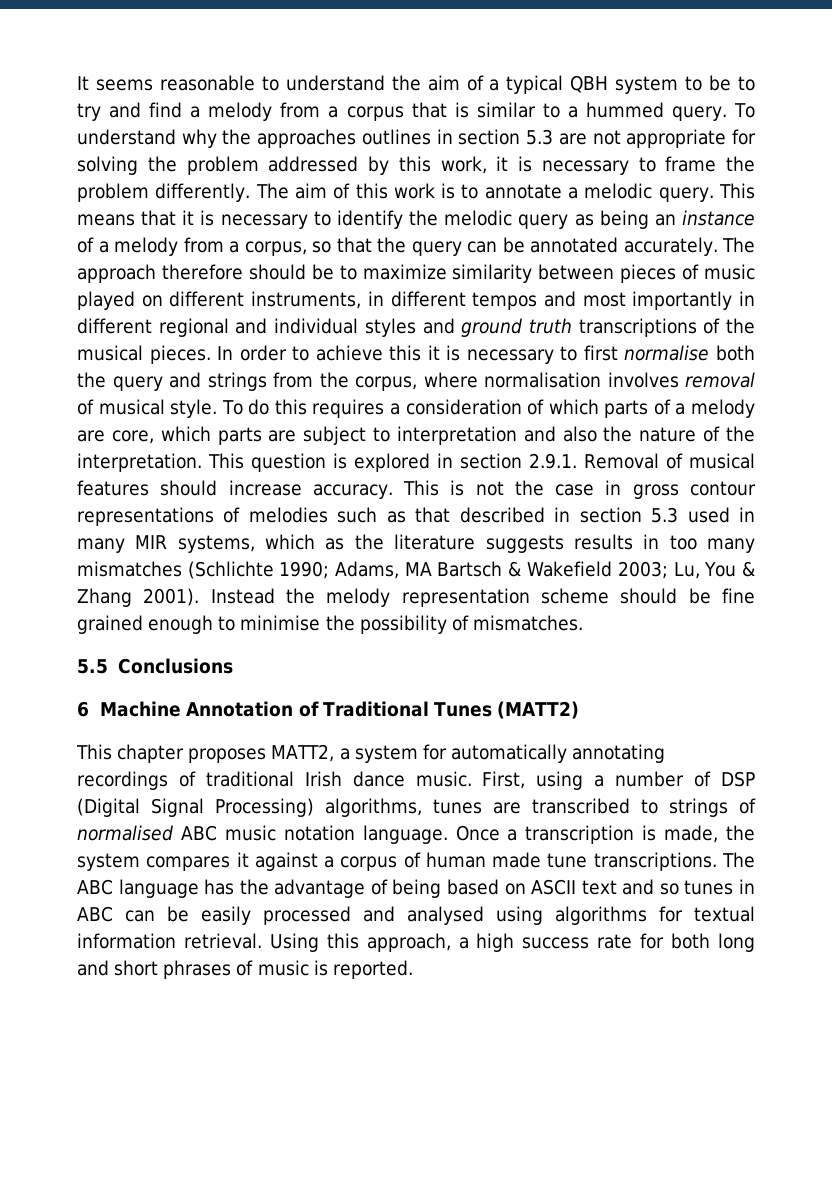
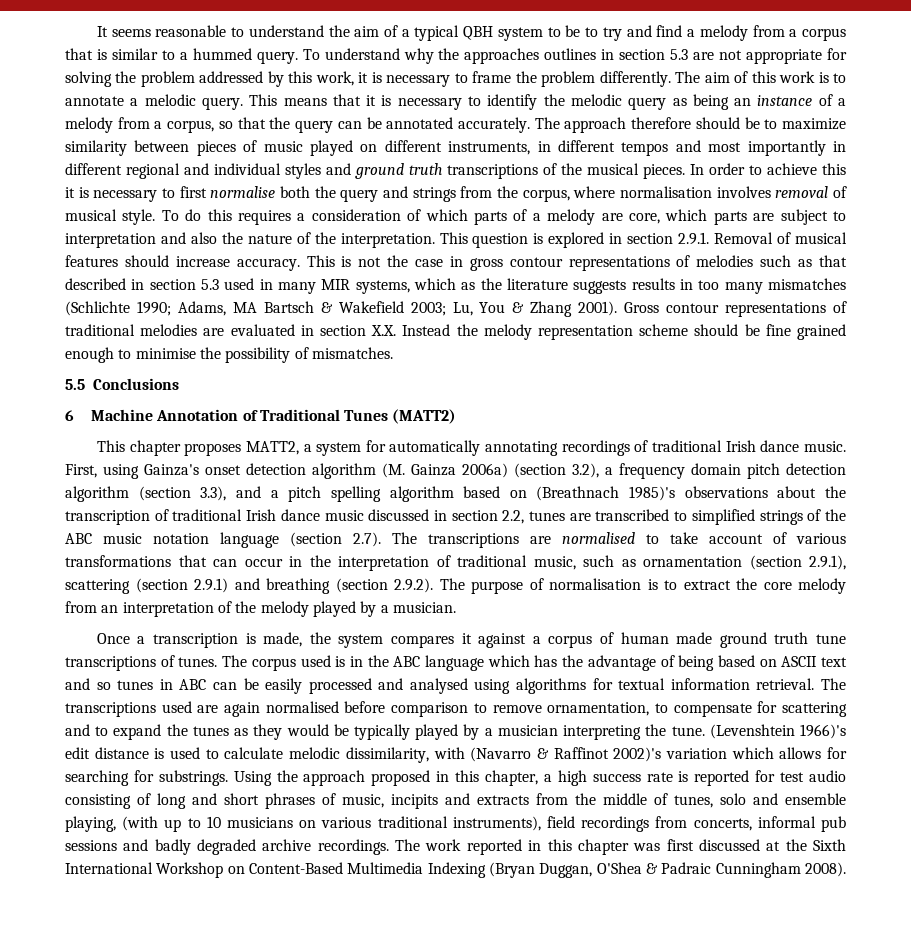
(200, 597) none -> [624,301,847,317] [65,324,397,336] Gross contour representations of traditional melodies are evaluated in section X.X.
[594,771,755,787] [77,798,422,817] a number of DSP (Digital Signal Processing) algorithms, -> [144,463,846,479] [65,486,846,502] [65,509,525,525] Gainza's onset detection algorithm (M. Gainza 2006a) (section 3.2), a frequency domain pitch detection algorithm (section 3.3), and a pitch spelling algorithm based on (Breathnach 1985)'s observations about the transcription of traditional Irish dance music discussed in section 2.2,
(658, 806) none -> [691,509,755,525] simplified
[77,825,173,841] normalised -> [825,509,847,521] the
[362,825,448,844] language. -> [220,532,846,548] [65,555,846,571] [65,578,846,594] [65,601,456,617] language (section 2.7). The transcriptions are normalised to take account of various transformations that can occur in the interpretation of traditional music, such as ornamentation (section 2.9.1), scattering (section 2.9.1) and breathing (section 2.9.2). The purpose of normalisation is to extract the core melody from an interpretation of the melody played by a musician. //
[547,852,755,871] tune transcriptions. The -> [719,632,847,648] [65,655,389,671] ground truth tune transcriptions of tunes. The corpus used is in the
(199, 888) none -> [487,655,530,667] which
[269,933,711,952] Using this approach, a high success rate for both -> [821,678,847,690] [65,701,848,717] [65,724,846,740] [65,747,847,763] [65,770,847,786] [65,793,151,809] The transcriptions used are again normalised before comparison to remove ornamentation, to compensate for scattering and to expand the tunes as they would be typically played by a musician interpreting the tune. (Levenshtein 1966)'s edit distance is used to calculate melodic dissimilarity, with (Navarro & Raffinot 2002)'s variation which allows for searching for substrings. Using the approach proposed in this chapter, a high success rate is reported for test audio consisting of
[257,960,413,979] music is reported. -> [342,793,846,809] [65,816,847,832] [65,839,847,855] [65,862,846,878] music, incipits and extracts from the middle of tunes, solo and ensemble playing, (with up to 10 musicians on various traditional instruments), field recordings from concerts, informal pub sessions and badly degraded archive recordings. The work reported in this chapter was first discussed at the Sixth International Workshop on Content-Based Multimedia Indexing (Bryan Duggan, O'Shea & Padraic Cunningham 2008).

